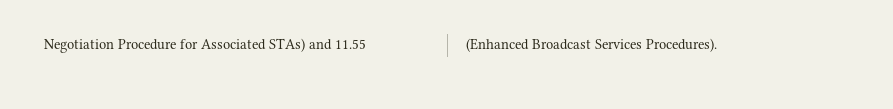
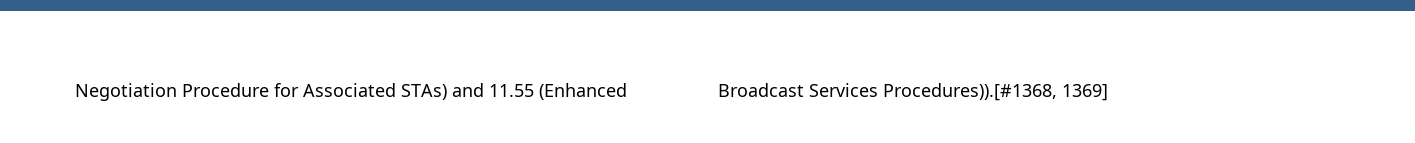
[646,38,717,52] Procedures). -> [883,83,1108,101] Procedures)).[#1368, 1369]

